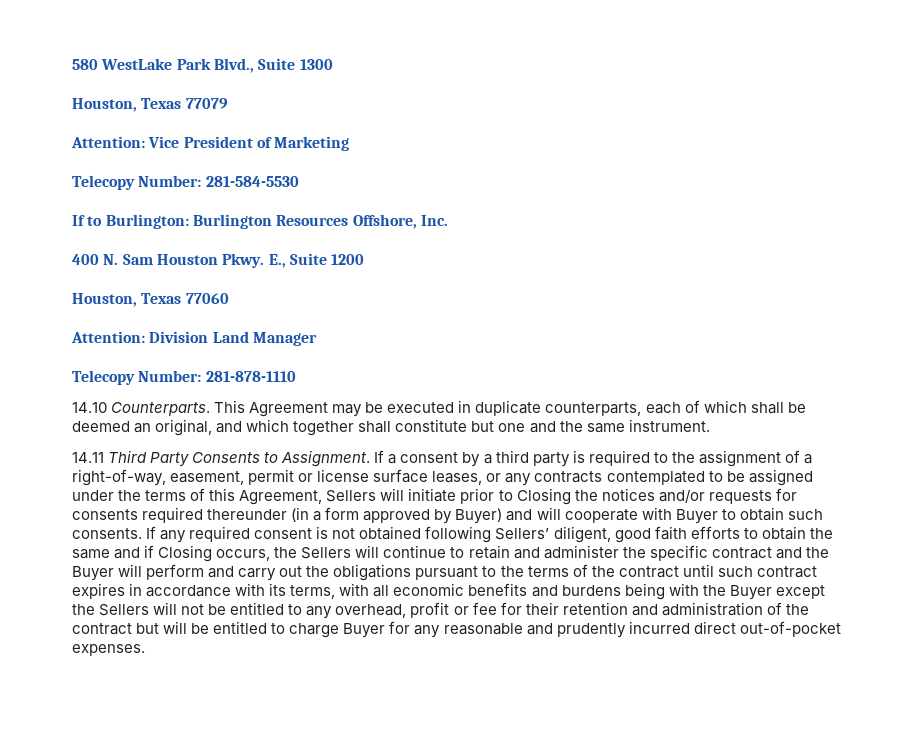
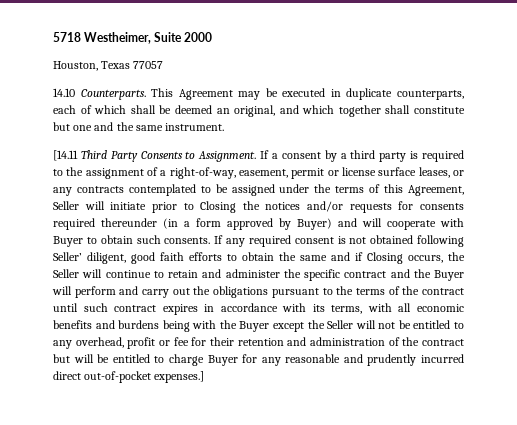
[72,58,333,73] [72,98,228,112] [71,136,350,151] [72,175,299,190] [72,214,448,229] [72,253,365,268] [72,293,229,307] [71,331,317,346] [72,370,296,385] 580 WestLake Park Blvd., Suite 1300 // Houston, Texas 77079 // Attention: Vice President of Marketing // Telecopy Number: 281-584-5530 // If to Burlington: Burlington Resources Offshore, Inc. // 400 N. Sam Houston Pkwy. E., Suite 1200 // Houston, Texas 77060 // Attention: Division Land Manager // Telecopy Number: 281-878-1110 -> [53,32,213,44] [53,61,164,71] 5718 Westheimer, Suite 2000 // Houston, Texas 77057
[72,452,104,463] 14.11 -> [53,150,78,161] [14.11
[326,490,377,502] Sellers -> [53,201,79,210] Seller
[495,528,550,540] Sellers’ -> [53,252,82,261] Seller’
[301,547,352,559] Sellers -> [53,269,79,278] Seller
[99,604,150,616] Sellers -> [327,320,354,329] Seller
[72,644,145,656] expenses. -> [154,371,205,383] expenses.]

